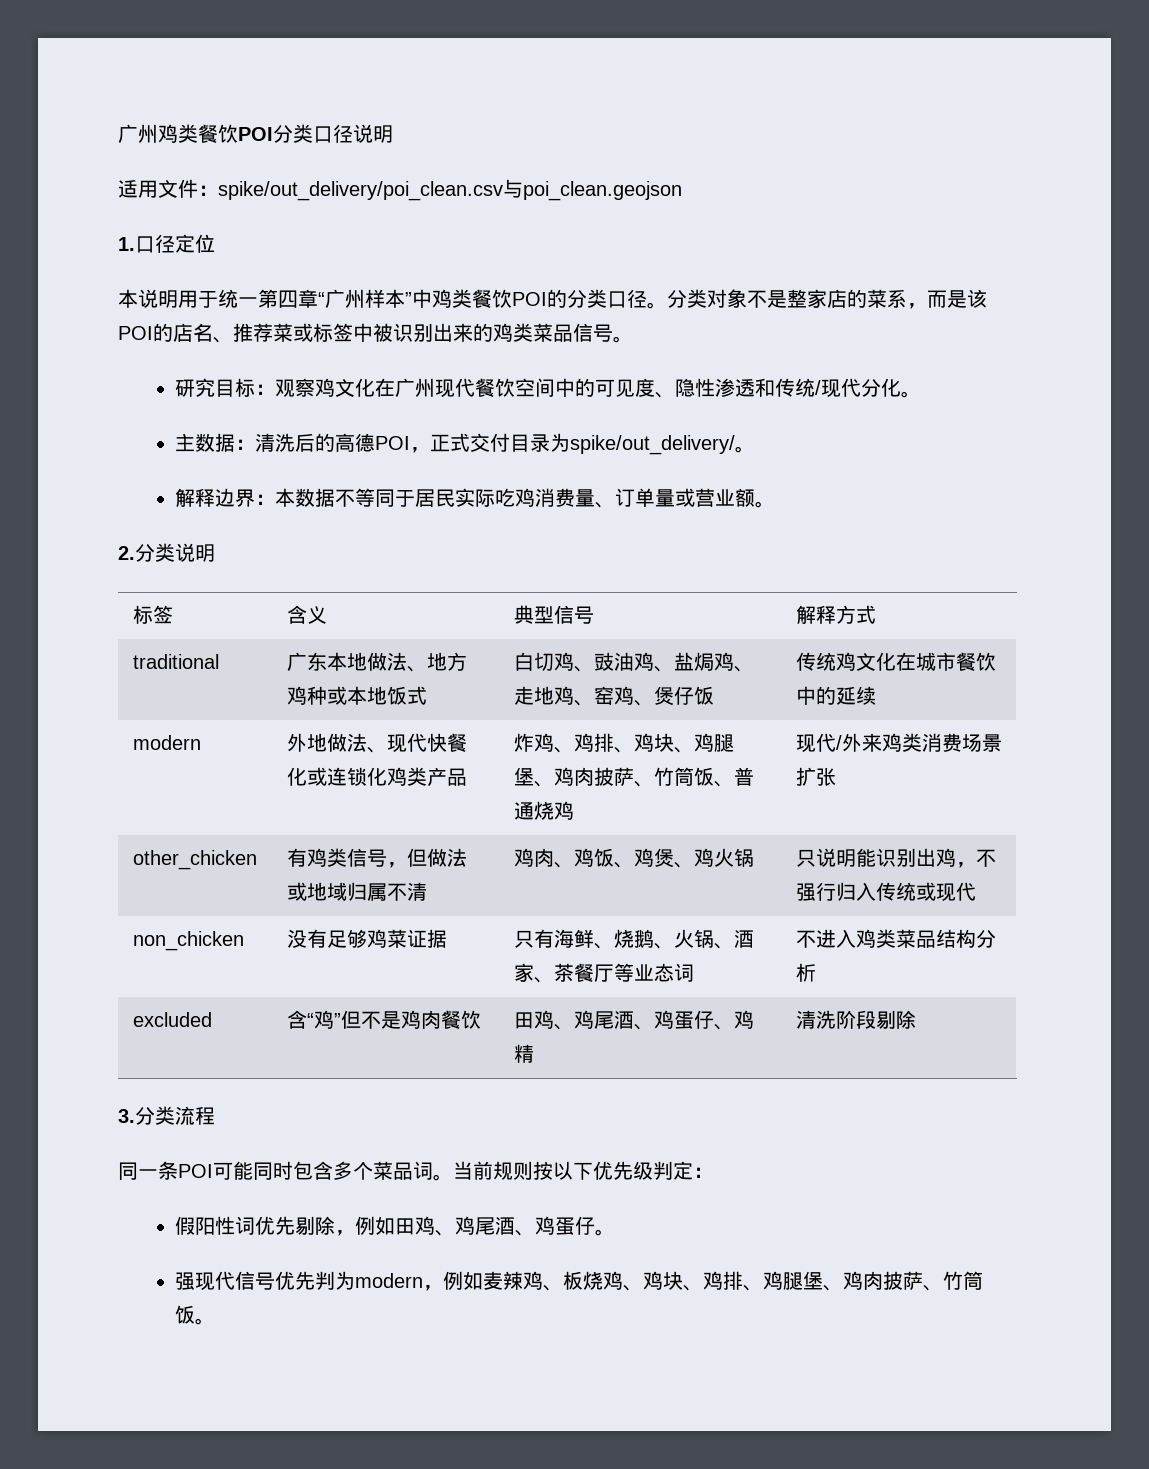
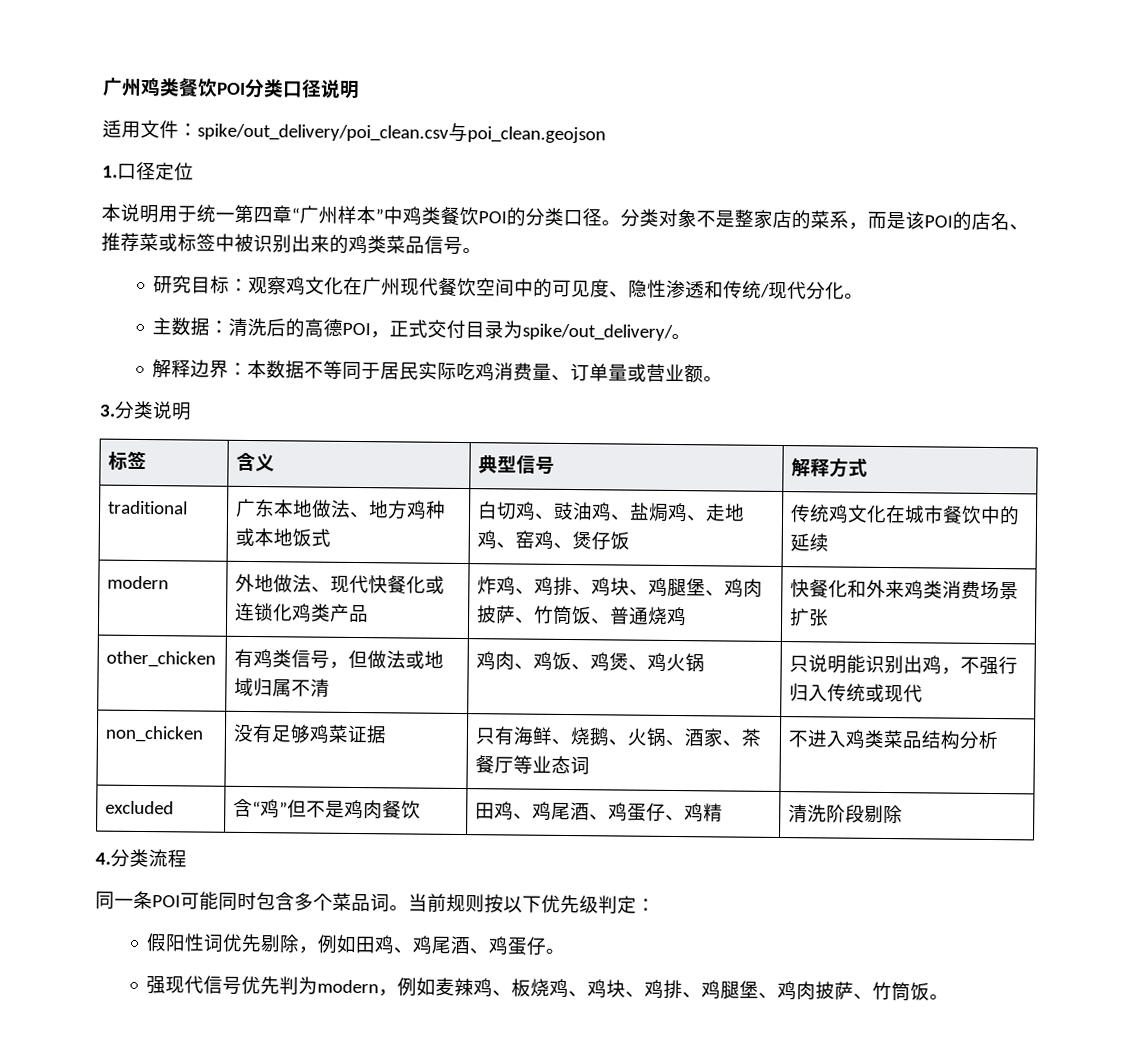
[118,546,135,560] 2. -> [99,404,116,417] 3.
[795,733,842,753] 现代/ -> [790,579,868,598] 快餐化和
[118,1109,135,1123] 3. -> [95,852,111,865] 4.

